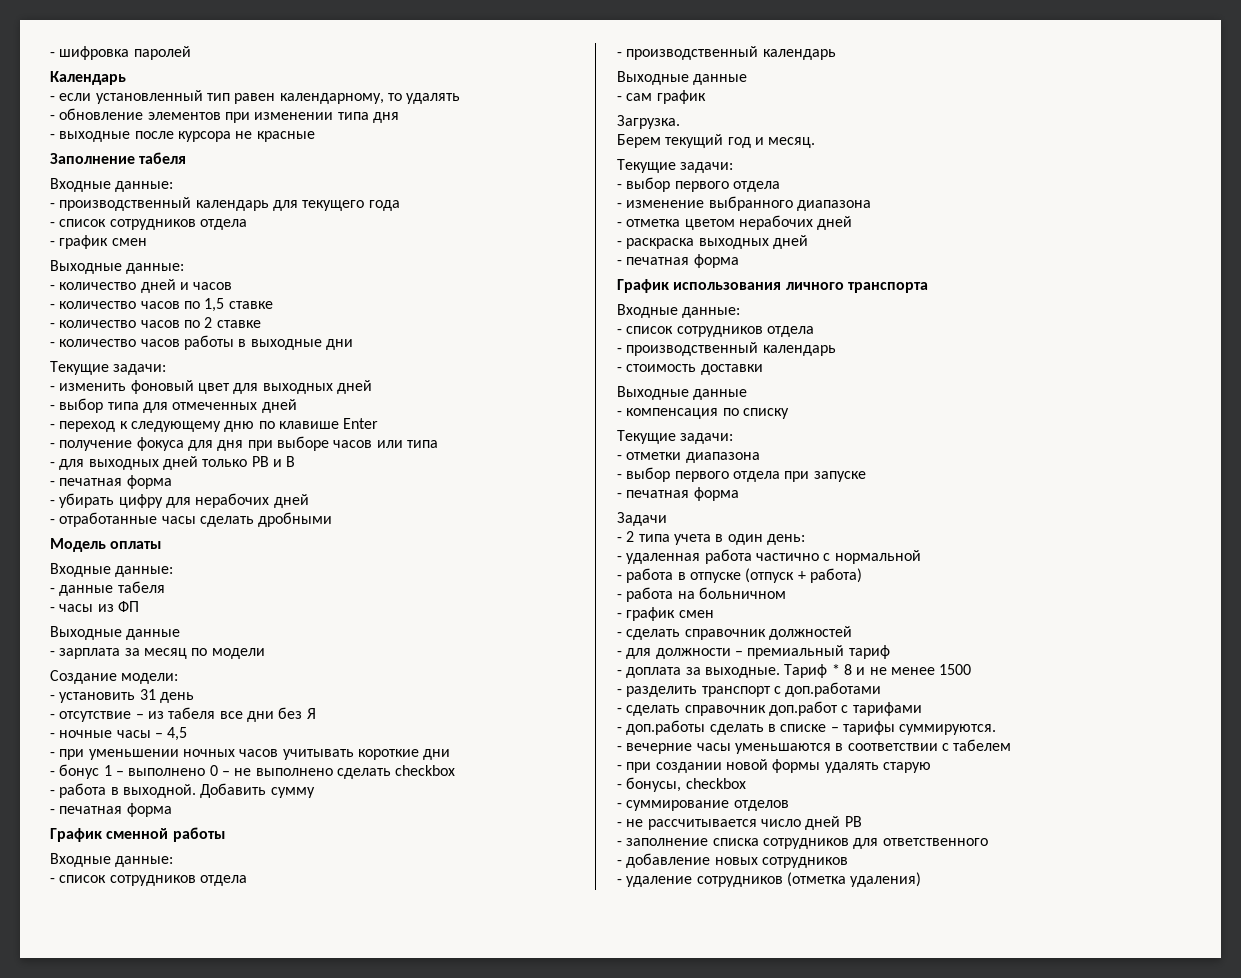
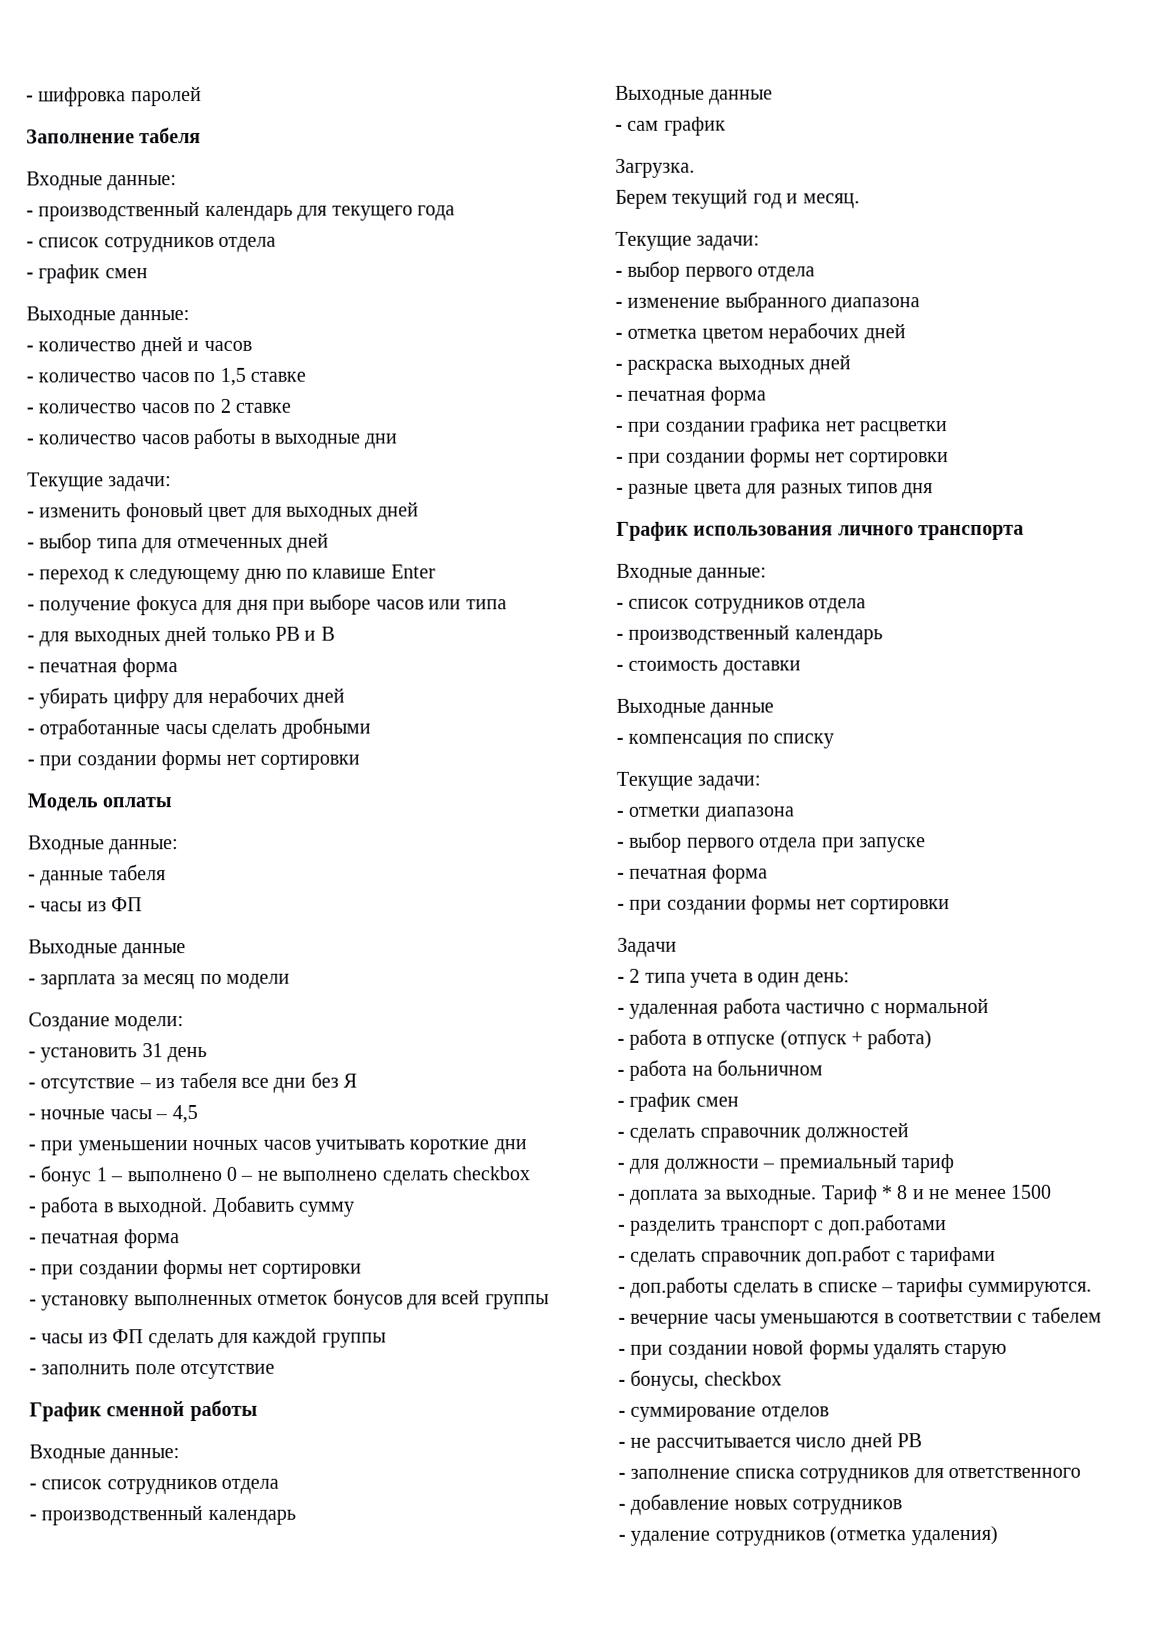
[50,71,126,85] [50,90,461,104] [50,108,399,123] [50,131,315,142] // Календарь // - если установленный тип равен календарному, то удалять // - обновление элементов при изменении типа дня // - выходные после курсора не красные -> (202, 96) none
(333, 519) none -> [27,750,360,771] // - при создании формы нет сортировки
(172, 810) none -> [29,1259,362,1280] [29,1288,549,1311] [29,1327,386,1349] [29,1363,276,1380] // - при создании формы нет сортировки // - установку выполненных отметок бонусов для всей группы // - часы из ФП сделать для каждой группы // - заполнить поле отсутствие
(739, 261) none -> [615,417,947,437] [616,448,949,468] [616,483,934,499] // - при создании графика нет расцветки // - при создании формы нет сортировки // - разные цвета для разных типов дня
(739, 494) none -> [617,895,950,915] // - при создании формы нет сортировки

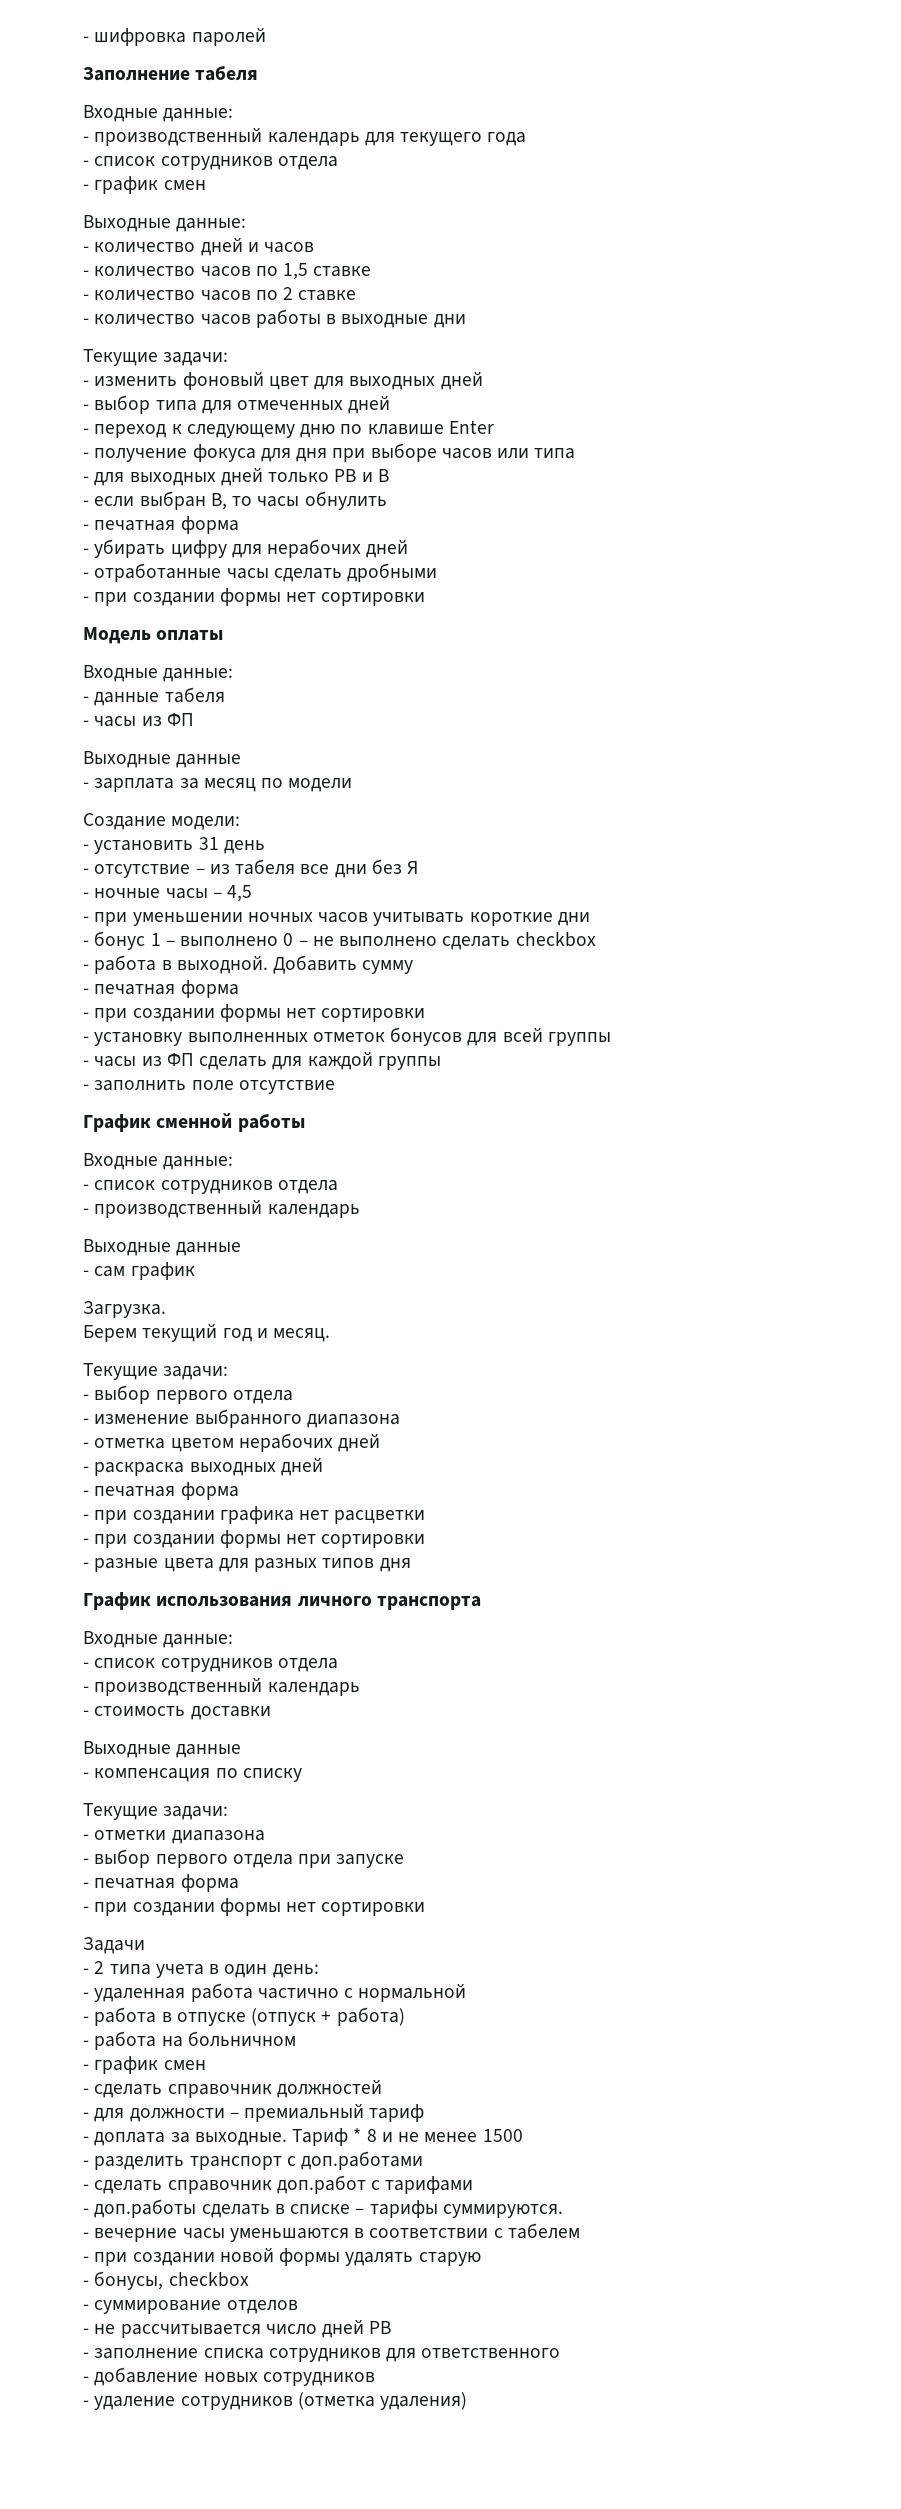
(335, 633) none -> [83,491,387,510] // - если выбран В, то часы обнулить

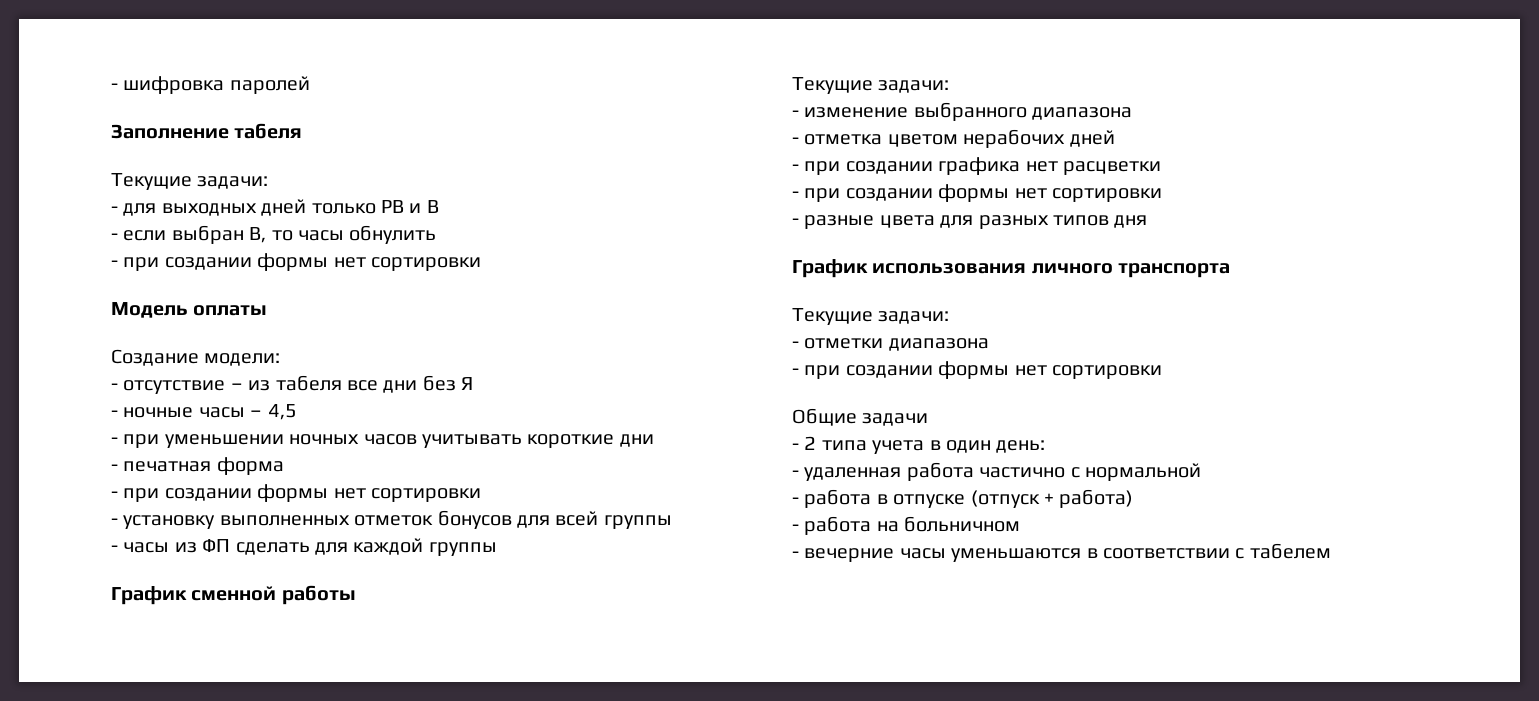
[83,105,234,122] [83,127,527,146] [83,156,338,170] [83,176,206,194] [83,215,247,232] [83,237,315,256] [83,263,372,280] [83,287,357,301] [83,309,466,328] [83,349,229,366] [83,371,483,390] [83,395,391,414] [83,420,494,438] [83,443,576,462] Входные данные: // - производственный календарь для текущего года // - список сотрудников отдела // - график смен // Выходные данные: // - количество дней и часов // - количество часов по 1,5 ставке // - количество часов по 2 ставке // - количество часов работы в выходные дни // Текущие задачи: // - изменить фоновый цвет для выходных дней // - выбор типа для отмеченных дней // - переход к следующему дню по клавише Enter // - получение фокуса для дня при выборе часов или типа -> [111,173,269,190] Текущие задачи:
[83,516,239,534] [83,539,409,558] [83,563,438,582] // - печатная форма // - убирать цифру для нерабочих дней // - отработанные часы сделать дробными -> (437, 234) none
[83,665,234,682] [83,687,225,706] [83,713,194,727] [83,751,242,768] [83,778,353,792] [83,813,241,830] [83,837,265,854] Входные данные: // - данные табеля // - часы из ФП // Выходные данные // - зарплата за месяц по модели // Создание модели: // - установить 31 день -> [111,349,281,366] Создание модели:
[83,931,596,950] [83,955,414,974] // - бонус 1 – выполнено 0 – не выполнено сделать checkbox // - работа в выходной. Добавить сумму -> (654, 440) none
[83,1080,335,1094] // - заполнить поле отсутствие -> (497, 549) none
[83,1153,234,1170] [83,1180,338,1194] [83,1199,360,1218] [83,1239,242,1256] [83,1262,195,1280] [83,1301,166,1318] [83,1323,331,1342] [83,1363,229,1380] [83,1385,293,1404] Входные данные: // - список сотрудников отдела // - производственный календарь // Выходные данные // - сам график // Загрузка. // Берем текущий год и месяц. // Текущие задачи: // - выбор первого отдела -> [792,77,950,94] Текущие задачи:
[83,1457,323,1476] [83,1482,239,1500] // - раскраска выходных дней // - печатная форма -> (1115, 138) none
[83,1631,234,1648] [83,1658,338,1672] [83,1677,360,1696] [83,1706,271,1720] [83,1741,242,1758] [83,1768,302,1782] // Входные данные: // - список сотрудников отдела // - производственный календарь // - стоимость доставки // Выходные данные // - компенсация по списку -> (1231, 270) none
[83,1849,405,1868] [83,1874,239,1892] [83,1898,426,1916] [83,1937,145,1954] // - выбор первого отдела при запуске // - печатная форма // - при создании формы нет сортировки // Задачи -> [792,361,1162,379] [792,408,929,426] // - при создании формы нет сортировки // Общие задачи
[83,2056,206,2074] [83,2079,382,2098] [83,2103,425,2122] [83,2128,523,2146] [83,2151,424,2170] [83,2175,474,2194] [83,2199,563,2218] // - график смен // - сделать справочник должностей // - для должности – премиальный тариф // - доплата за выходные. Тариф * 8 и не менее 1500 // - разделить транспорт с доп.работами // - сделать справочник доп.работ с тарифами // - доп.работы сделать в списке – тарифы суммируются. -> (1021, 524) none
[83,2247,481,2266] [83,2271,249,2290] [83,2300,298,2314] [83,2319,392,2338] [83,2348,561,2362] [83,2367,375,2386] [83,2392,468,2410] // - при создании новой формы удалять старую // - бонусы, checkbox // - суммирование отделов // - не рассчитывается число дней РВ // - заполнение списка сотрудников для ответственного // - добавление новых сотрудников // - удаление сотрудников (отметка удаления) -> (1331, 551) none

